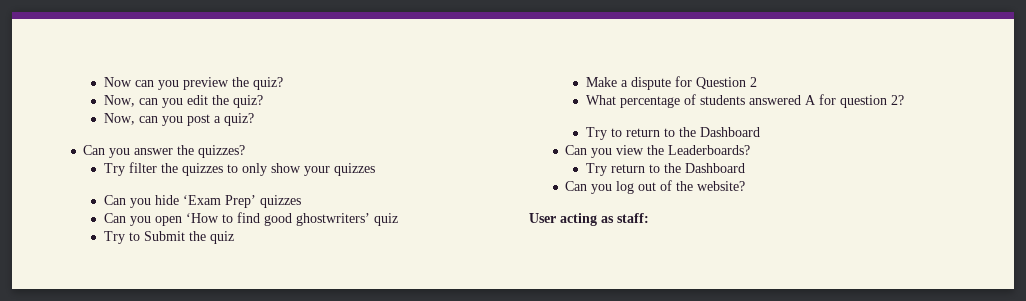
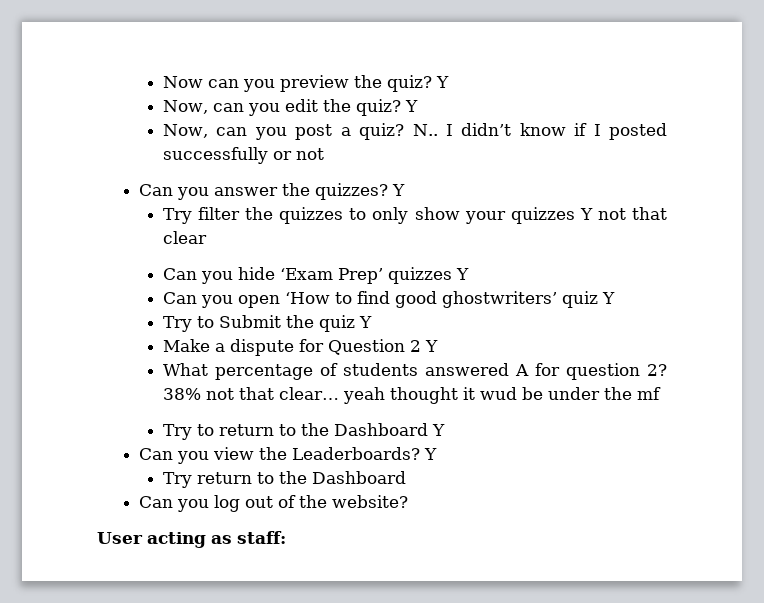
(283, 83) none -> [436,76,450,88] Y
(263, 101) none -> [405,100,419,112] Y
(254, 119) none -> [412,123,667,140] [163,147,325,164] N.. I didn’t know if I posted successfully or not
(246, 151) none -> [392,184,406,196] Y
(375, 169) none -> [579,207,667,220] [163,231,208,244] Y not that clear
(301, 201) none -> [456,268,470,280] Y
(398, 219) none -> [602,292,616,304] Y
(234, 237) none -> [359,316,373,328] Y
(757, 82) none -> [425,340,439,352] Y
(904, 100) none -> [163,387,662,404] 38% not that clear… yeah thought it wud be under the mf
(760, 132) none -> [432,424,446,436] Y
(751, 150) none -> [424,448,438,460] Y

